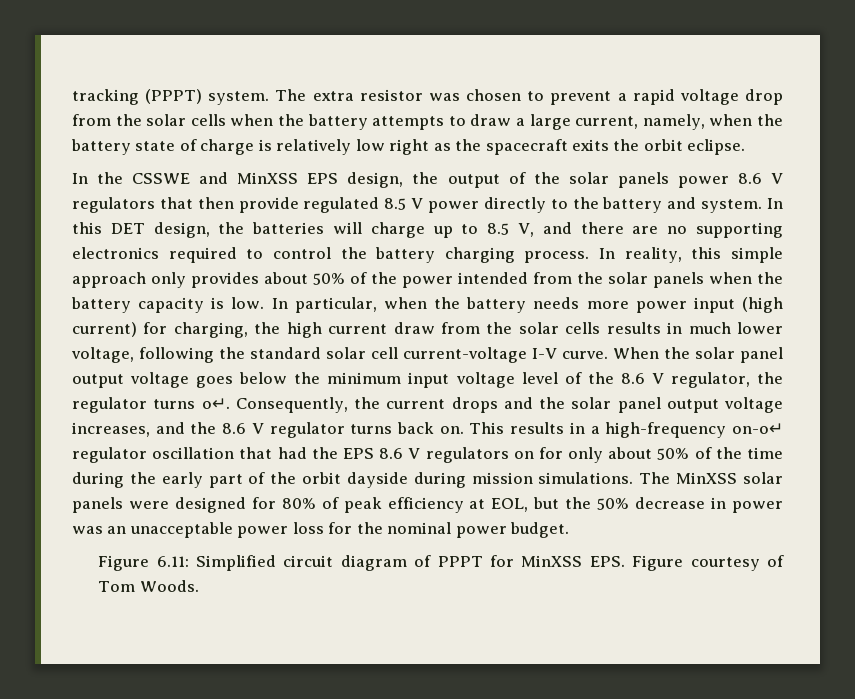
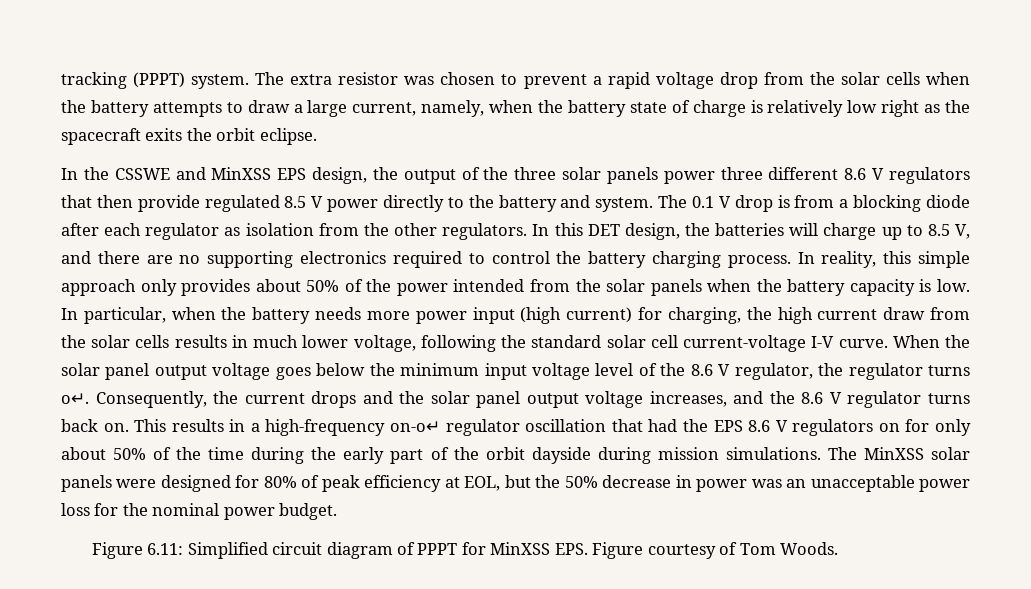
(560, 178) none -> [514,167,557,180] three
(729, 182) none -> [720,167,839,180] three different
(763, 206) none -> [658,195,971,212] [61,223,528,240] The 0.1 V drop is from a blocking diode after each regulator as isolation from the other regulators.

